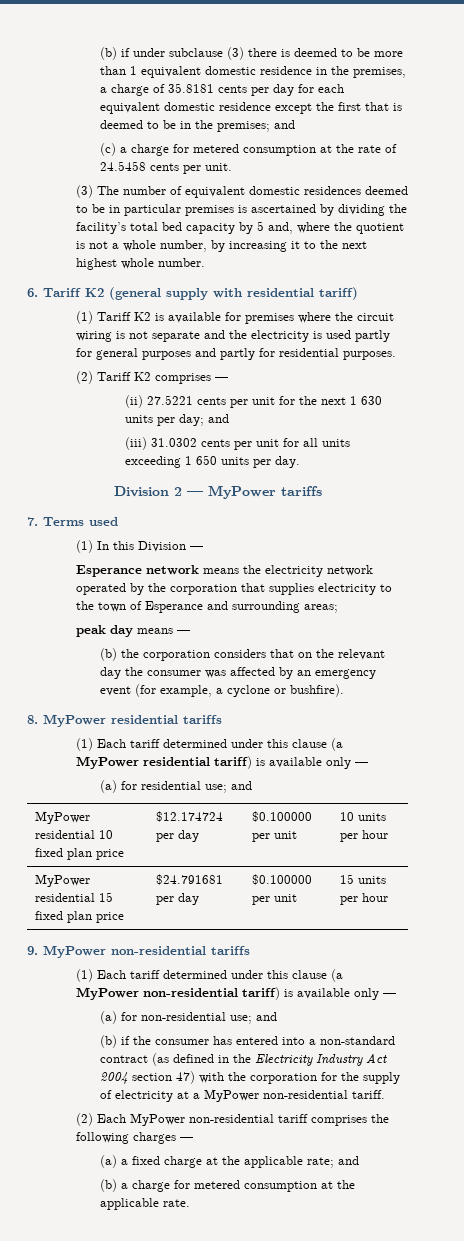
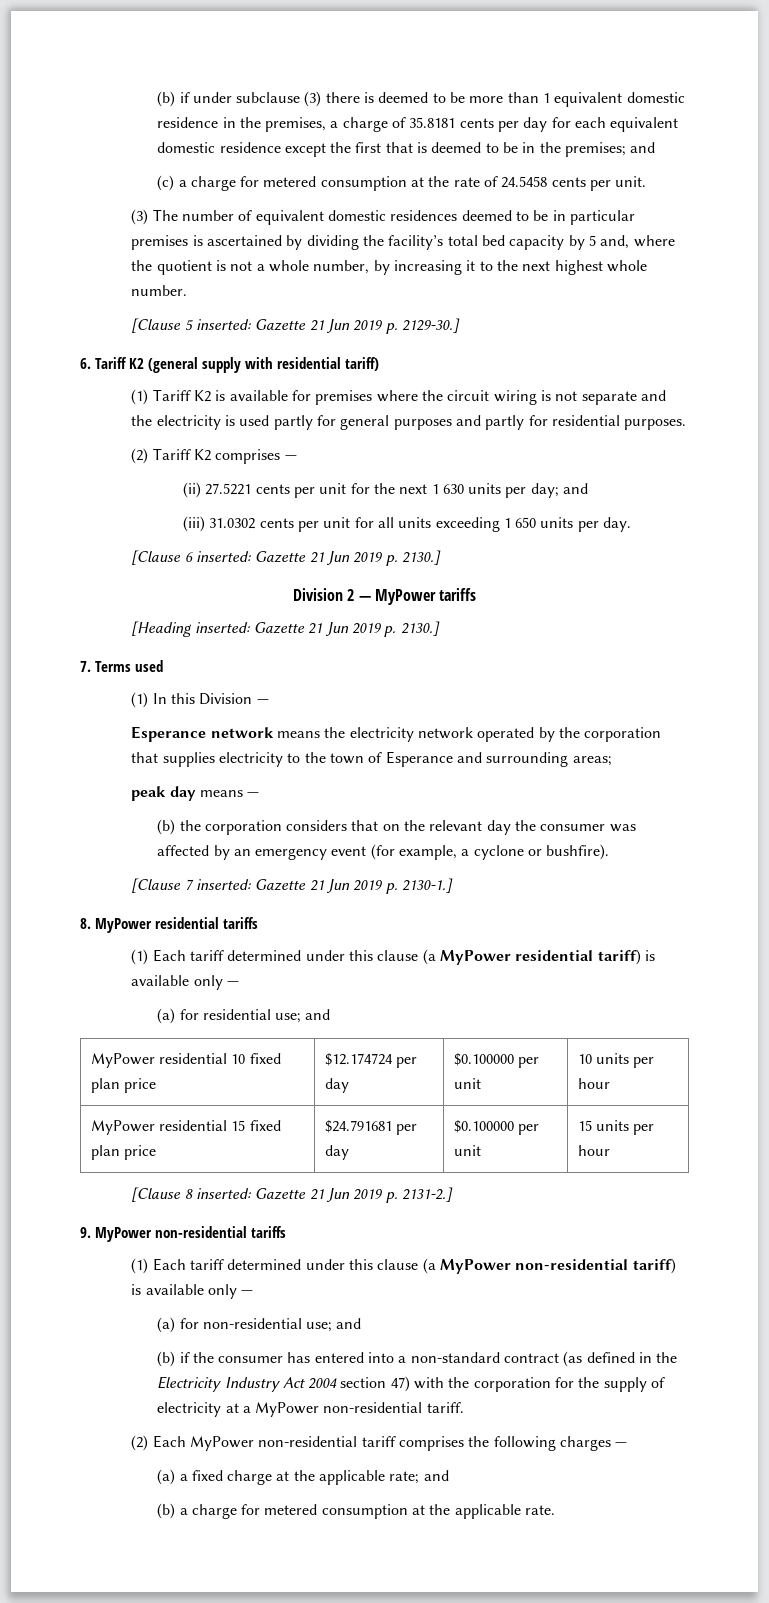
(205, 262) none -> [131,318,461,334] // [Clause 5 inserted: Gazette 21 Jun 2019 p. 2129-30.]
(300, 462) none -> [131,550,442,566] // [Clause 6 inserted: Gazette 21 Jun 2019 p. 2130.]
(322, 491) none -> [131,621,440,637] // [Heading inserted: Gazette 21 Jun 2019 p. 2130.]
(345, 690) none -> [131,878,454,894] // [Clause 7 inserted: Gazette 21 Jun 2019 p. 2130-1.]
(389, 897) none -> [131,1187,454,1203] // [Clause 8 inserted: Gazette 21 Jun 2019 p. 2131-2.]

